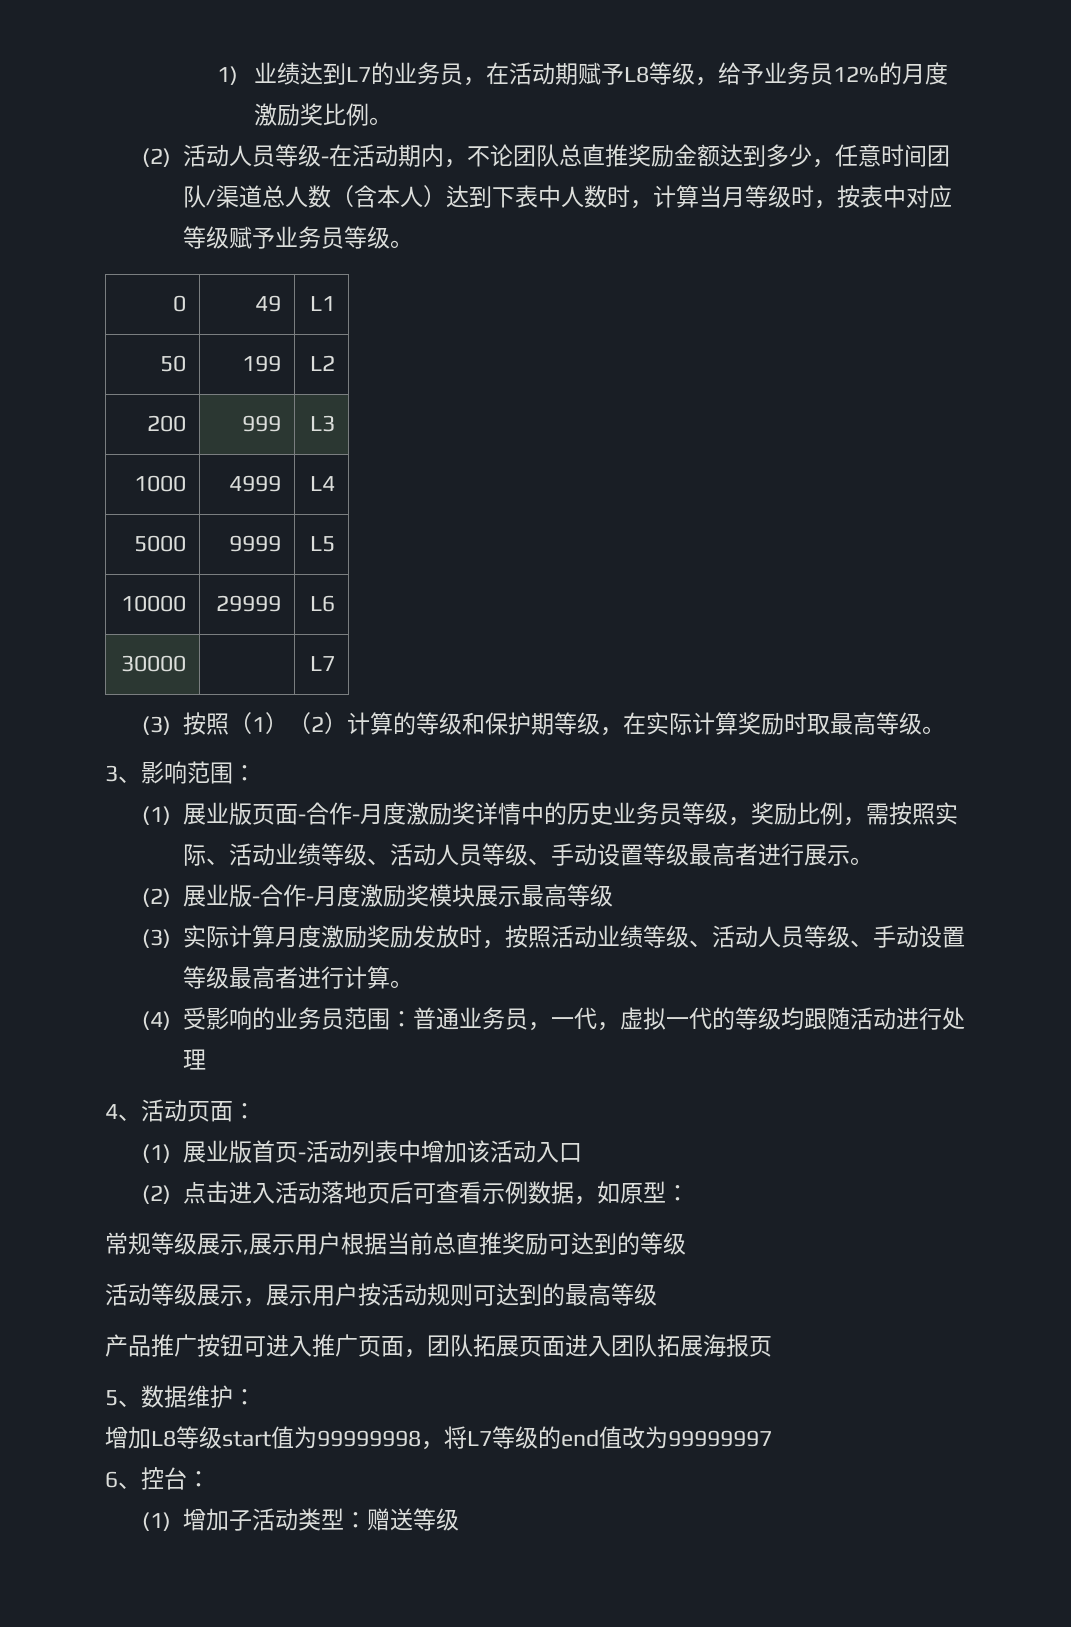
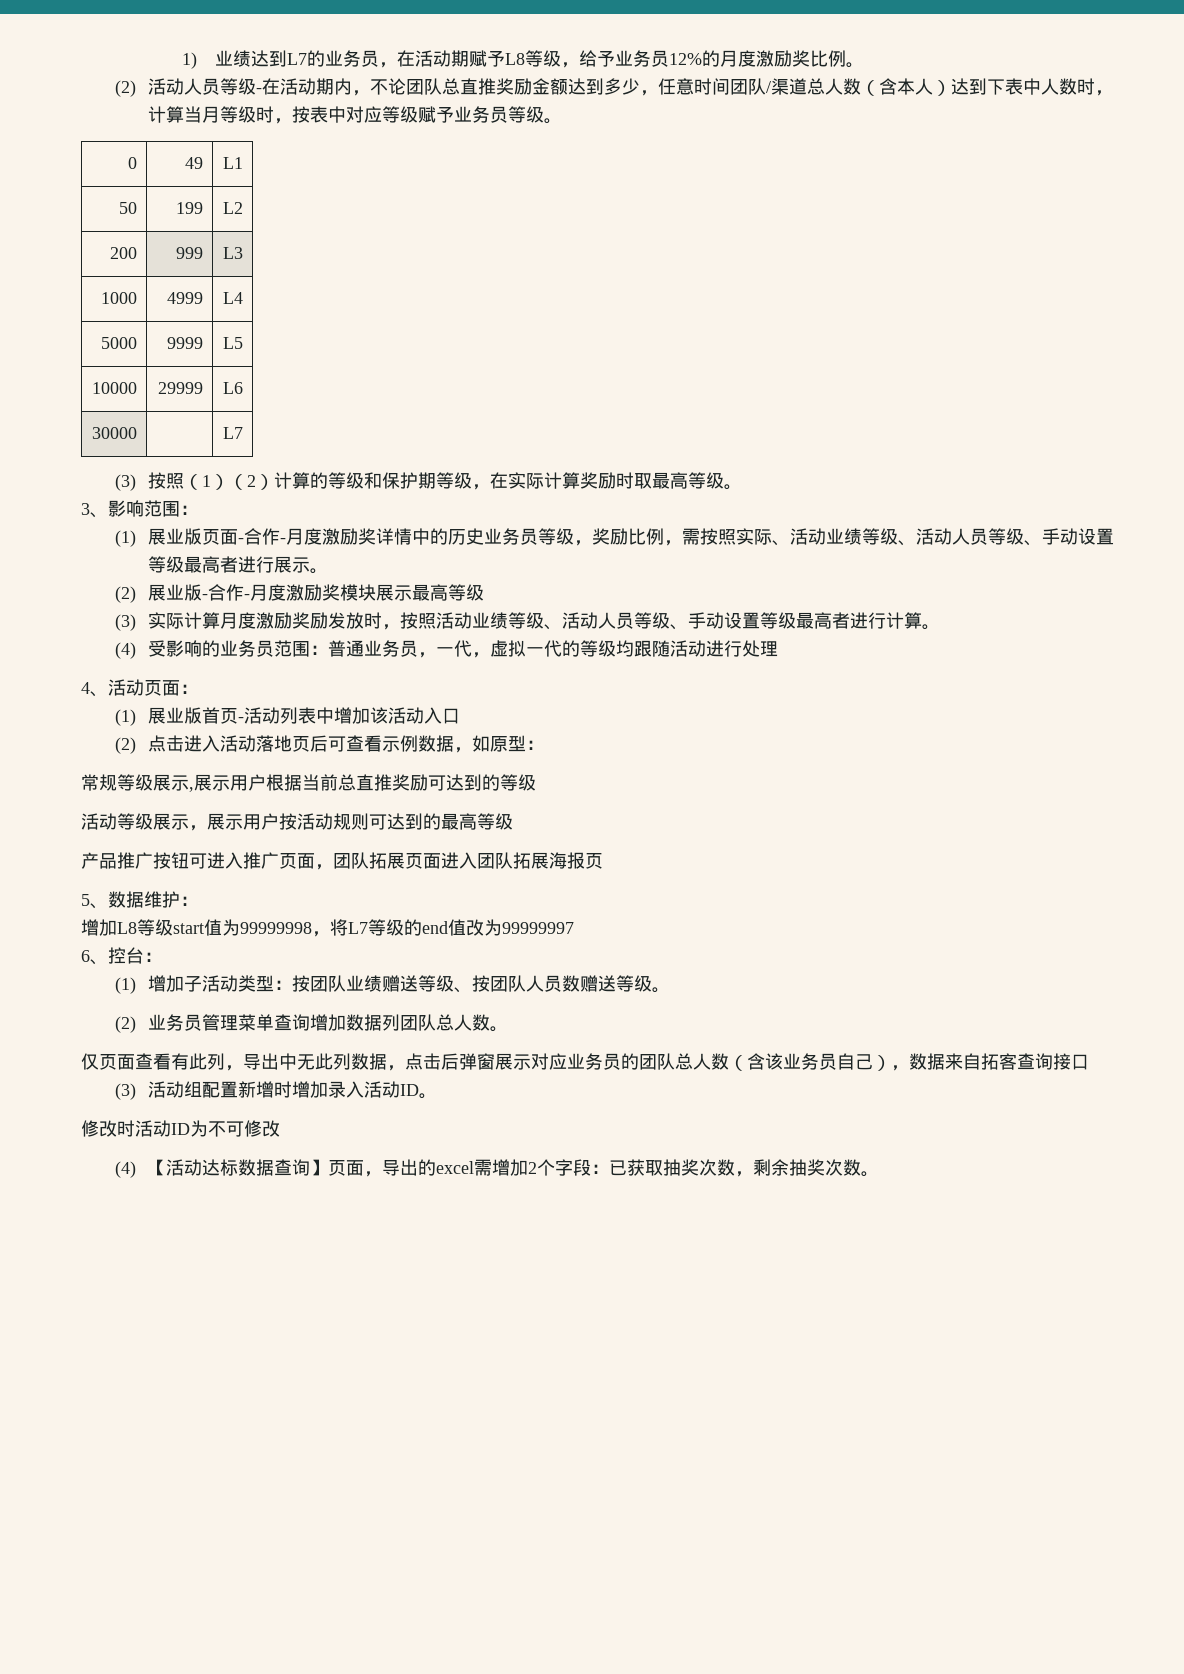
[366,1508,459,1531] 赠送等级 -> [292,975,671,993] [114,1014,509,1033] [81,1053,1089,1071] [114,1081,438,1100] [81,1120,280,1137] [114,1159,880,1178] 按团队业绩赠送等级、按团队人员数赠送等级。 // (2)业务员管理菜单查询增加数据列团队总人数。 // 仅页面查看有此列，导出中无此列数据，点击后弹窗展示对应业务员的团队总人数（含该业务员自己），数据来自拓客查询接口 // (3)活动组配置新增时增加录入活动ID。 // 修改时活动ID为不可修改 // (4)【活动达标数据查询】页面，导出的excel需增加2个字段：已获取抽奖次数，剩余抽奖次数。

